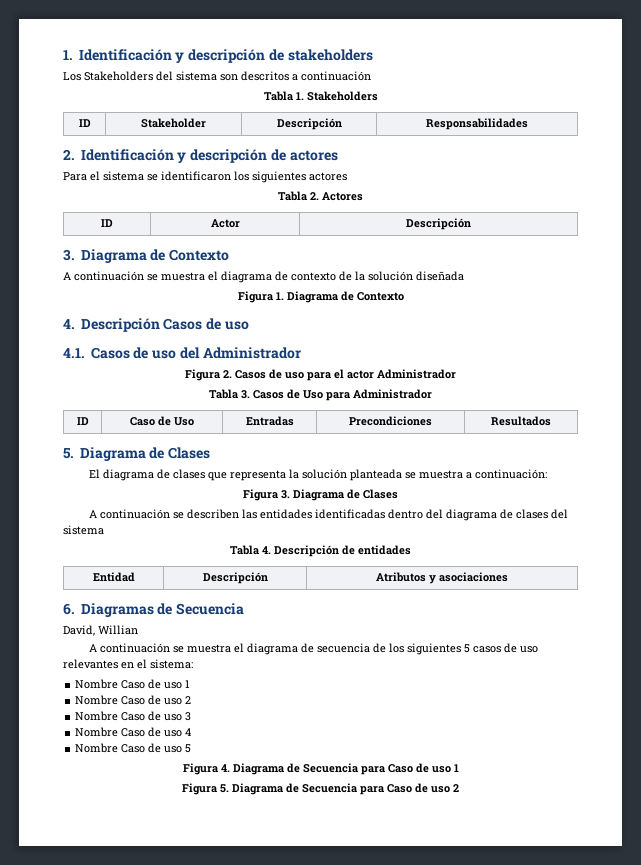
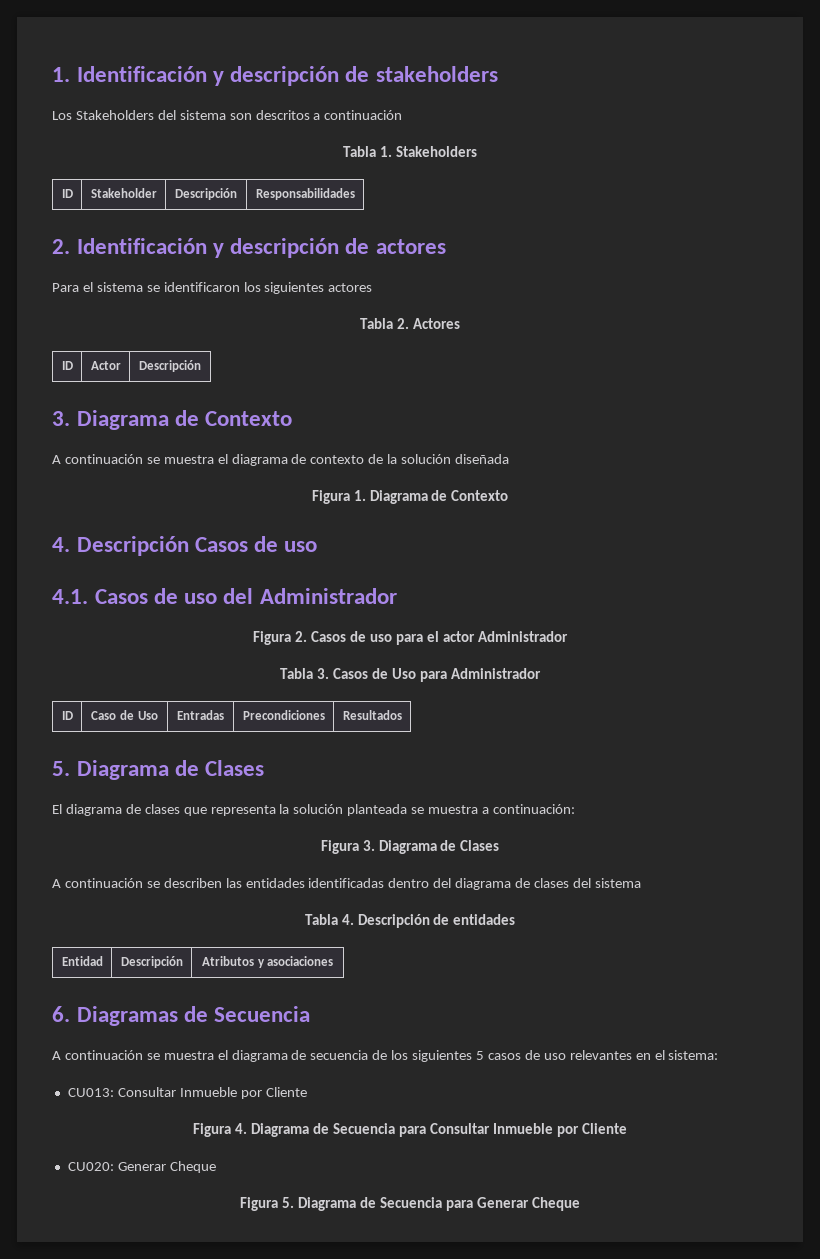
[63,625,138,636] // David, Willian -> (311, 1014) none
[75,679,191,689] [75,695,192,705] [75,711,192,721] [75,727,192,737] [75,743,192,753] Nombre Caso de uso 1 // Nombre Caso de uso 2 // Nombre Caso de uso 3 // Nombre Caso de uso 4 // Nombre Caso de uso 5 -> [67,1087,307,1099] CU013: Consultar Inmueble por Cliente
[387,763,459,773] Caso de uso 1 -> [429,1123,627,1137] [67,1161,216,1173] Consultar Inmueble por Cliente // CU020: Generar Cheque
[387,783,459,793] Caso de uso 2 -> [476,1197,580,1211] Generar Cheque

